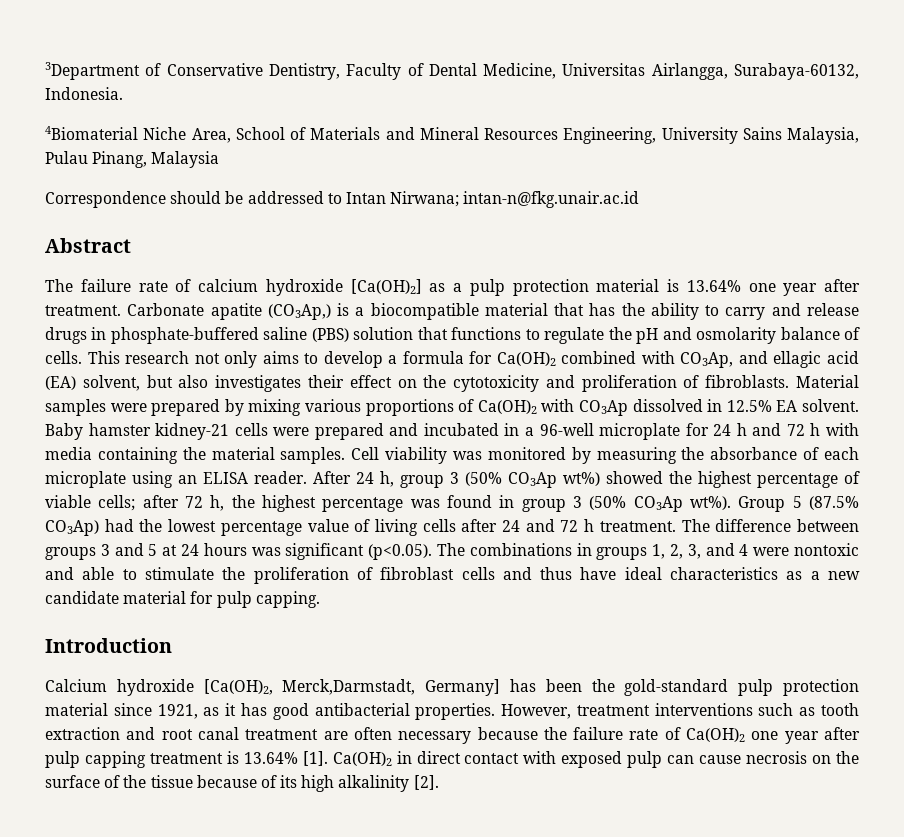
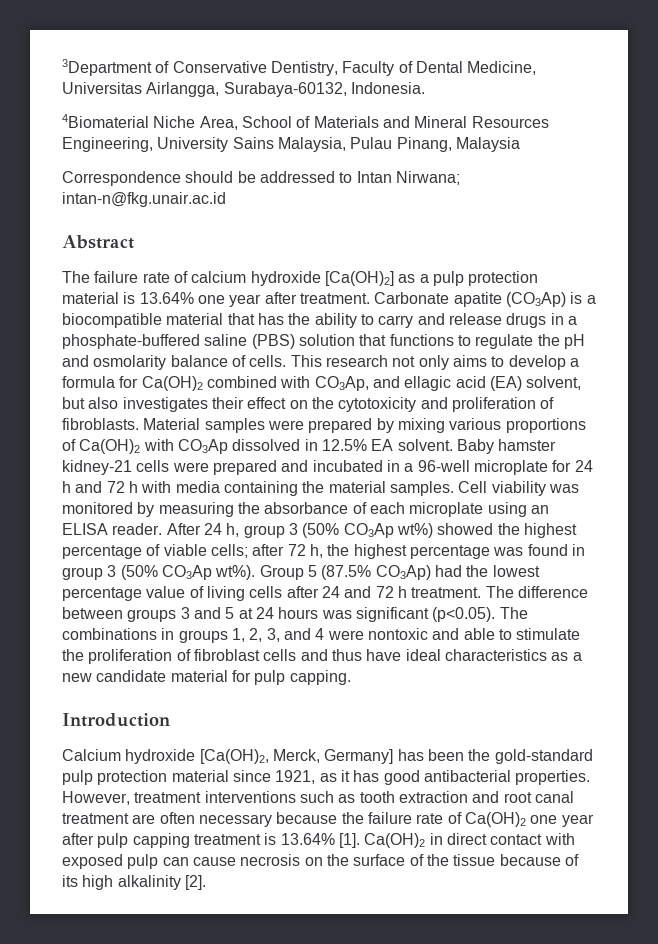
[267,304,331,320] (CO3Ap,) -> [505,292,566,307] (CO3Ap)
(107, 333) none -> [567,316,577,325] a
[282,679,416,695] Merck,Darmstadt, -> [272,749,320,763] Merck,

